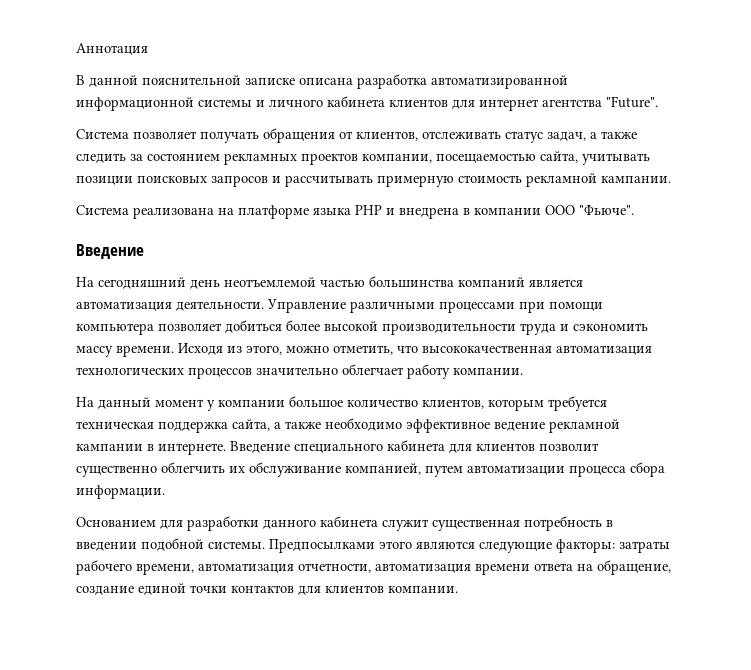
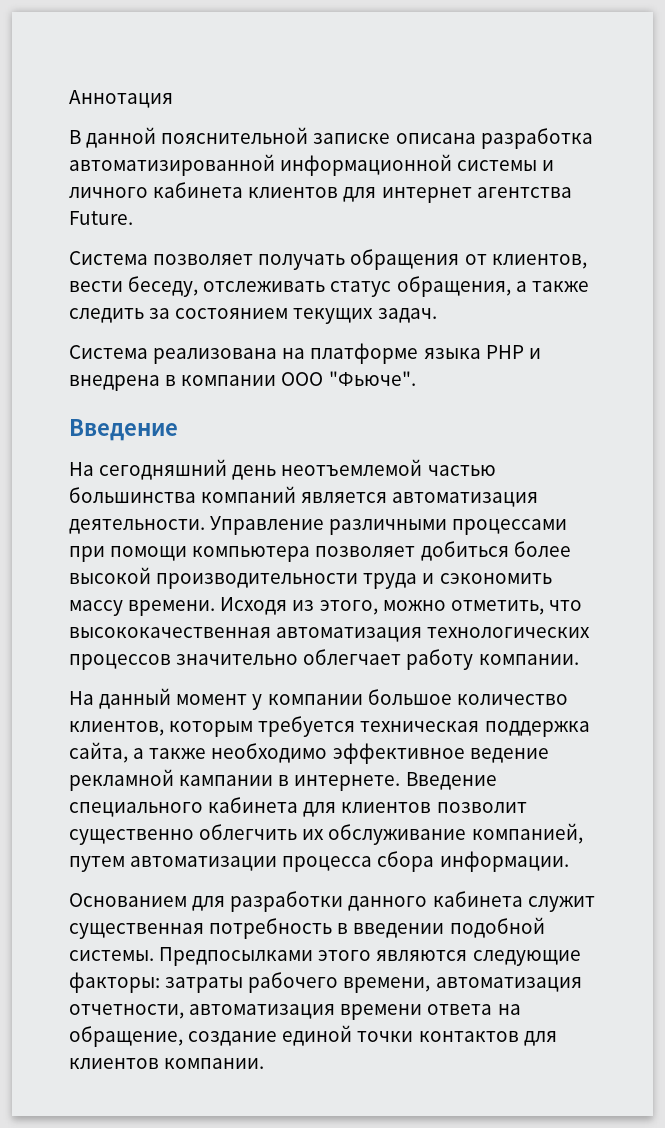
[606,96,658,108] "Future". -> [69,211,133,225] Future.
(418, 136) none -> [69,276,199,297] вести беседу,
[547,132,586,141] задач, -> [396,276,511,297] обращения,
[224,151,650,165] [76,173,671,187] рекламных проектов компании, посещаемостью сайта, учитывать позиции поисковых запросов и рассчитывать примерную стоимость рекламной кампании. -> [293,308,437,324] текущих задач.

